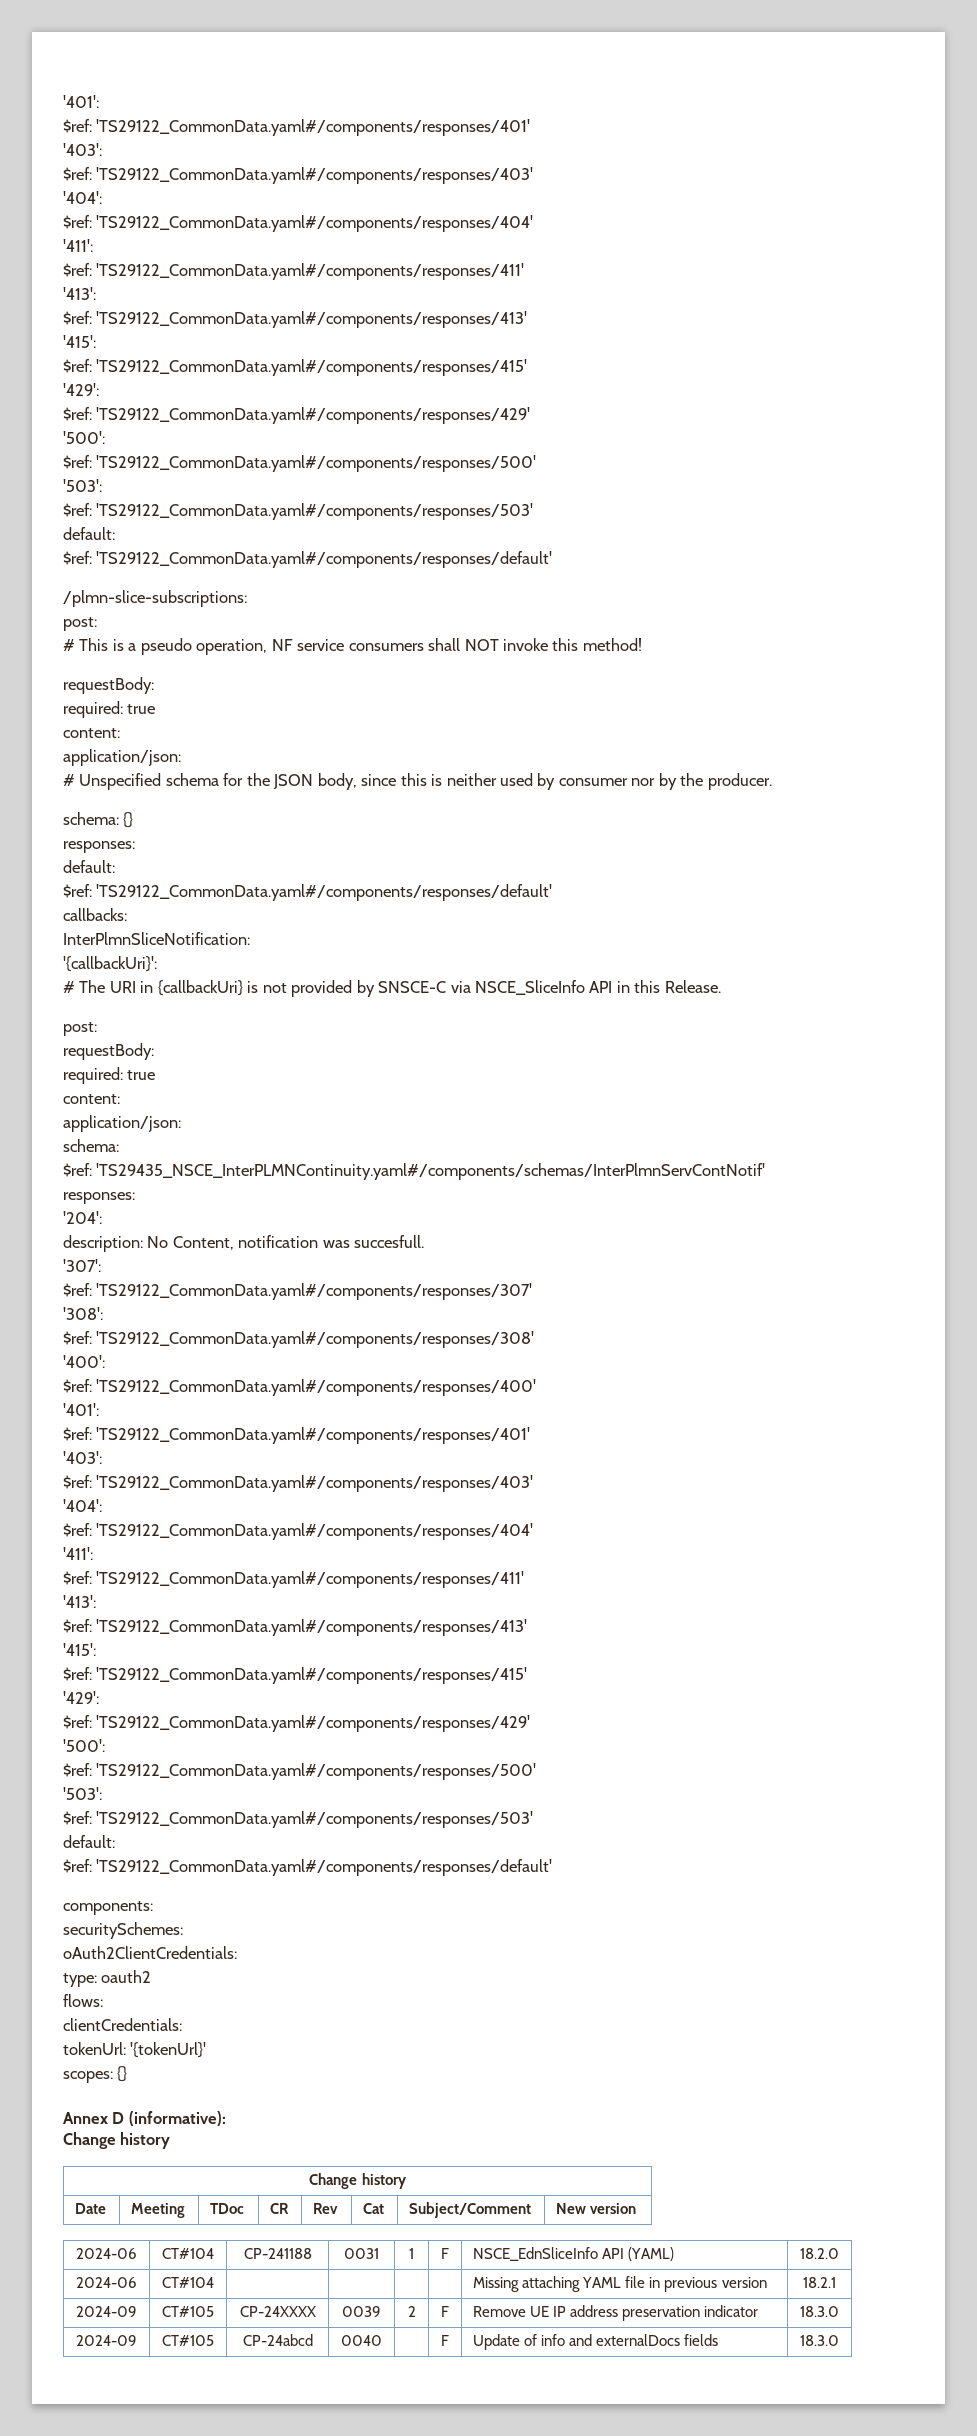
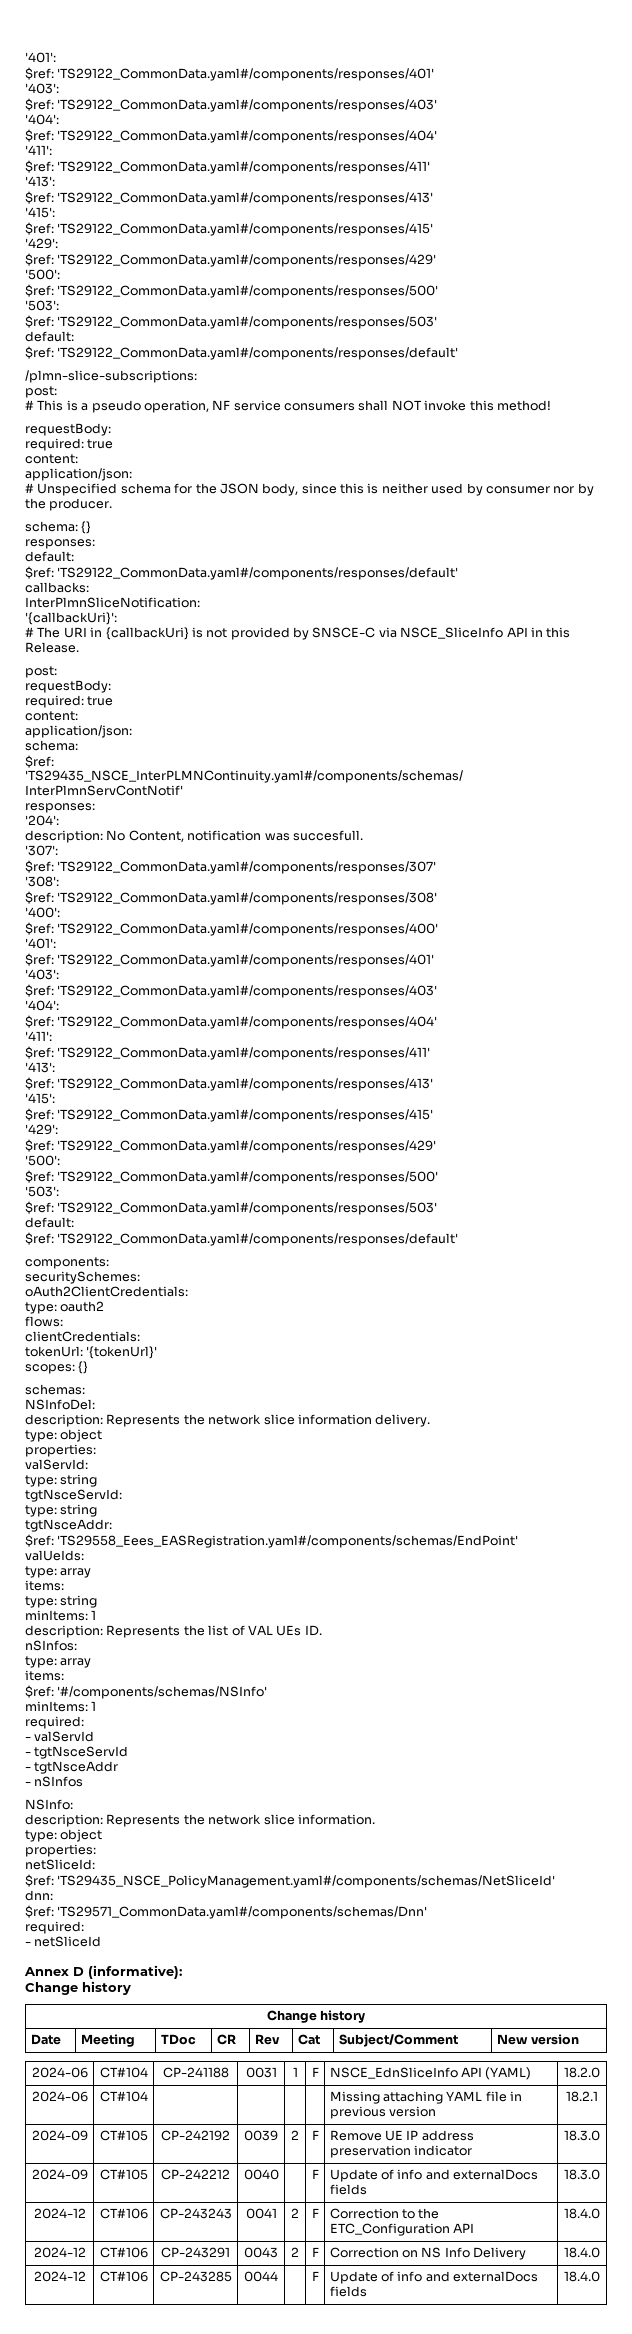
(128, 2074) none -> [25,1384,85,1395] [25,1399,95,1410] [25,1414,431,1427] [25,1429,103,1442] [25,1444,96,1457] [25,1459,88,1470] [25,1474,98,1487] [25,1489,122,1502] [25,1504,98,1517] [25,1519,112,1532] [25,1534,519,1548] [25,1550,84,1561] [25,1566,92,1578] [25,1580,64,1591] [25,1595,98,1608] [25,1610,97,1621] [25,1625,322,1638] [25,1640,77,1651] [25,1656,92,1668] [25,1670,64,1681] [25,1685,268,1699] [25,1701,97,1712] [25,1716,84,1729] [25,1731,95,1742] [25,1746,129,1759] [25,1761,119,1774] [25,1776,84,1787] [25,1799,73,1810] [25,1814,375,1827] [25,1829,103,1842] [25,1844,96,1857] [25,1859,95,1870] [25,1874,556,1888] [25,1890,53,1901] [25,1905,428,1919] [25,1921,84,1934] [25,1936,102,1947] // schemas: // NSInfoDel: // description: Represents the network slice information delivery. // type: object // properties: // valServId: // type: string // tgtNsceServId: // type: string // tgtNsceAddr: // $ref: 'TS29558_Eees_EASRegistration.yaml#/components/schemas/EndPoint' // valUeIds: // type: array // items: // type: string // minItems: 1 // description: Represents the list of VAL UEs ID. // nSInfos: // type: array // items: // $ref: '#/components/schemas/NSInfo' // minItems: 1 // required: // - valServId // - tgtNsceServId // - tgtNsceAddr // - nSInfos // NSInfo: // description: Represents the network slice information. // type: object // properties: // netSliceId: // $ref: 'TS29435_NSCE_PolicyManagement.yaml#/components/schemas/NetSliceId' // dnn: // $ref: 'TS29571_CommonData.yaml#/components/schemas/Dnn' // required: // - netSliceId
[239,2306,316,2317] CP-24XXXX -> [161,2130,230,2141] CP-242192
[242,2334,313,2346] CP-24abcd -> [161,2169,230,2180] CP-242212
(839, 2340) none -> [33,2208,86,2219] [99,2208,148,2219] [159,2208,232,2219] [245,2208,277,2219] [291,2208,299,2218] [311,2208,319,2218] [329,2208,440,2219] [329,2223,474,2236] [564,2208,600,2219] [33,2247,86,2258] [99,2247,148,2258] [161,2247,230,2258] [244,2247,278,2258] [291,2247,299,2257] [311,2247,319,2257] [329,2247,527,2260] [564,2247,600,2258] [33,2271,86,2282] [99,2271,148,2282] [159,2271,232,2282] [244,2271,278,2282] [311,2271,319,2281] [329,2271,539,2284] [329,2286,367,2297] [564,2271,600,2282] // 2024-12 | CT#106 | CP-243243 | 0041 | 2 | F | Correction to the ETC_Configuration API | 18.4.0 // 2024-12 | CT#106 | CP-243291 | 0043 | 2 | F | Correction on NS Info Delivery | 18.4.0 // 2024-12 | CT#106 | CP-243285 | 0044 | | F | Update of info and externalDocs fields | 18.4.0

